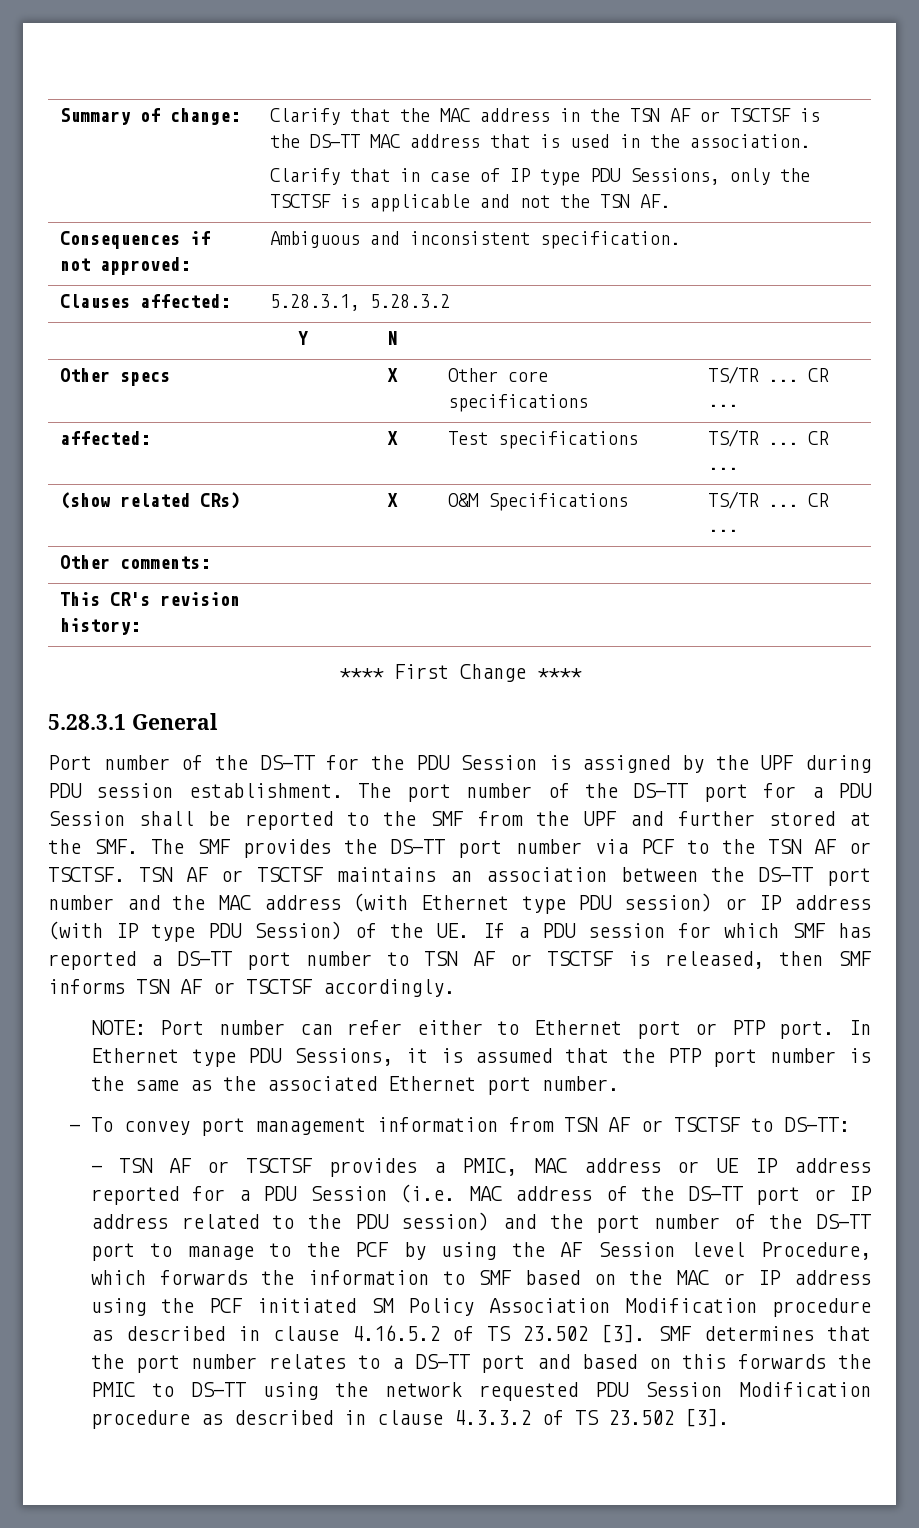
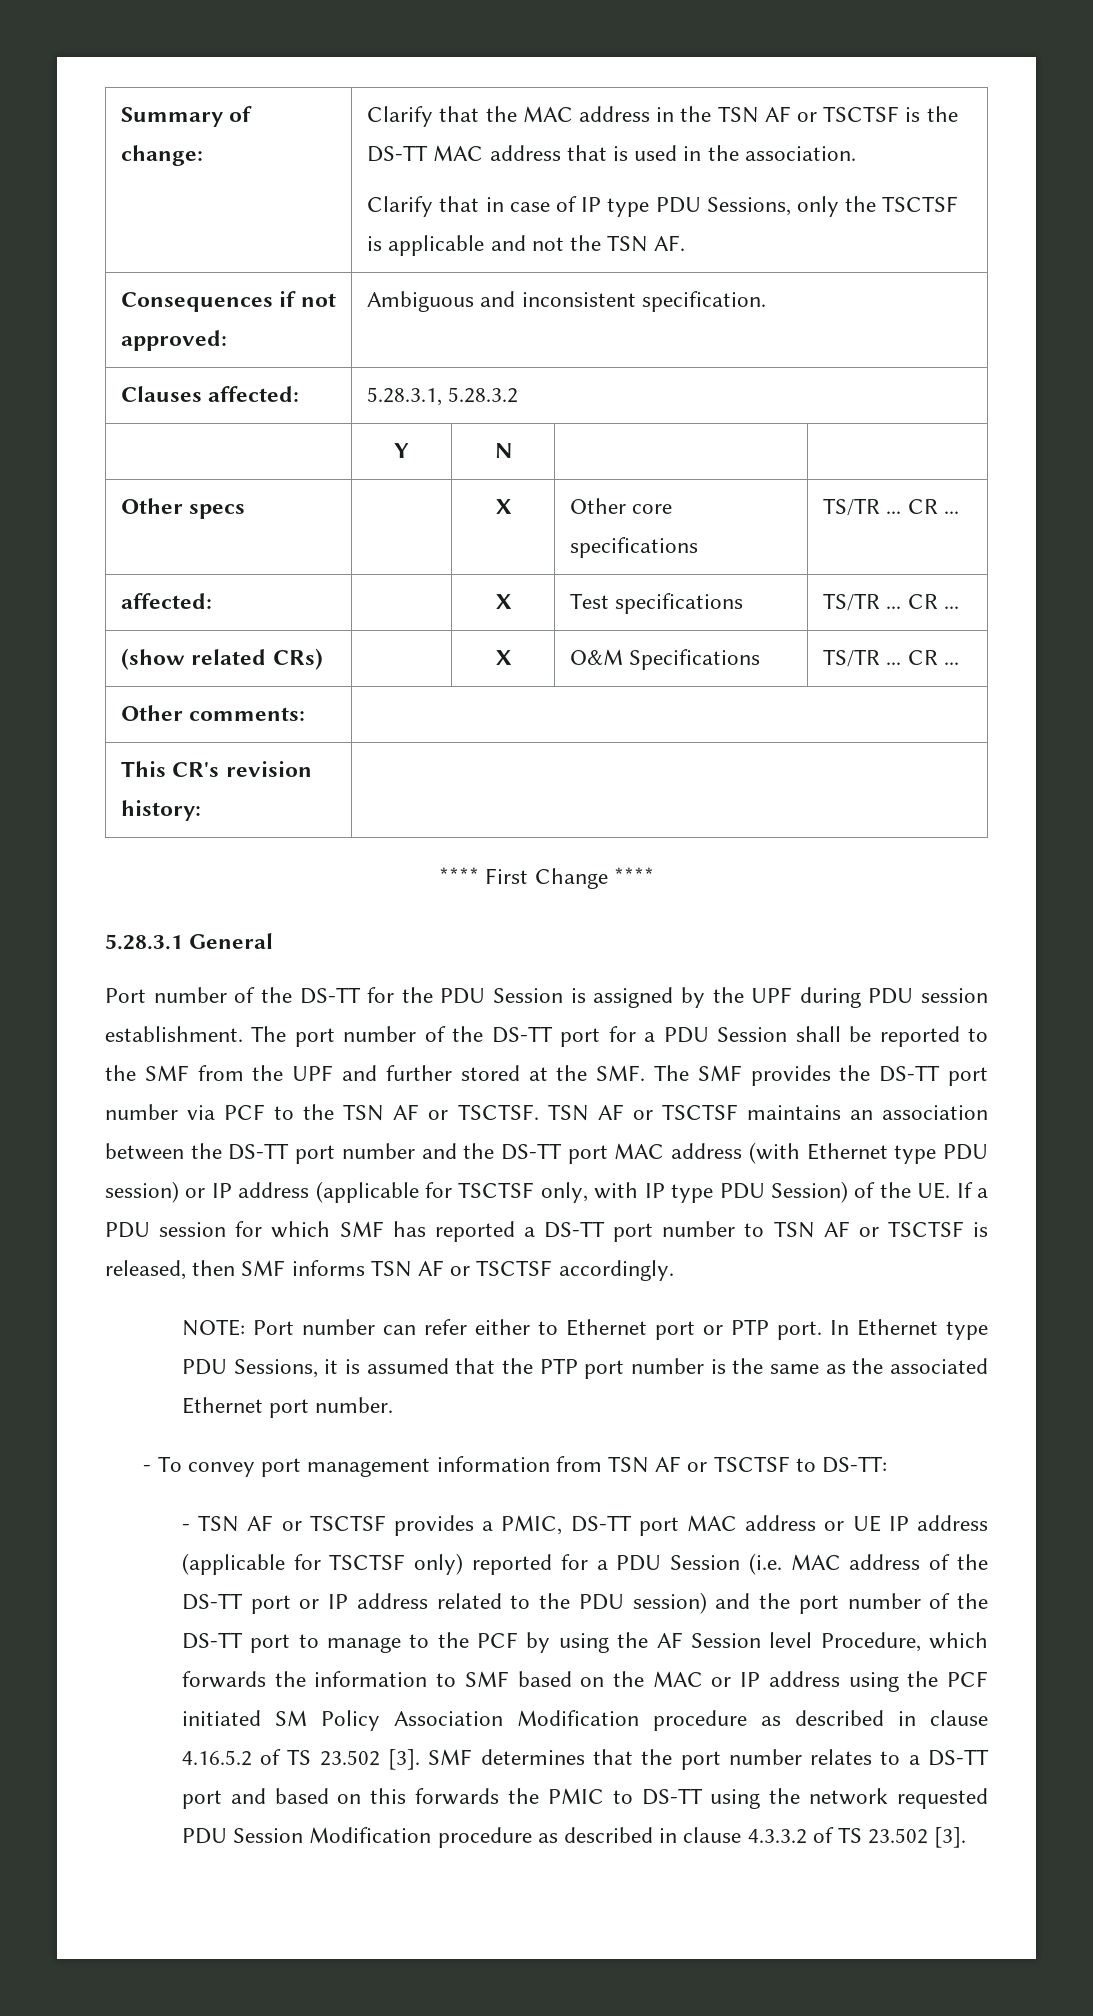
(206, 902) none -> [501,1143,608,1164] DS-TT port
[48,921,103,940] (with -> [315,1181,639,1203] (applicable for TSCTSF only, with
(517, 1167) none -> [570,1515,679,1536] DS-TT port
(872, 1165) none -> [181,1553,464,1575] (applicable for TSCTSF only)

